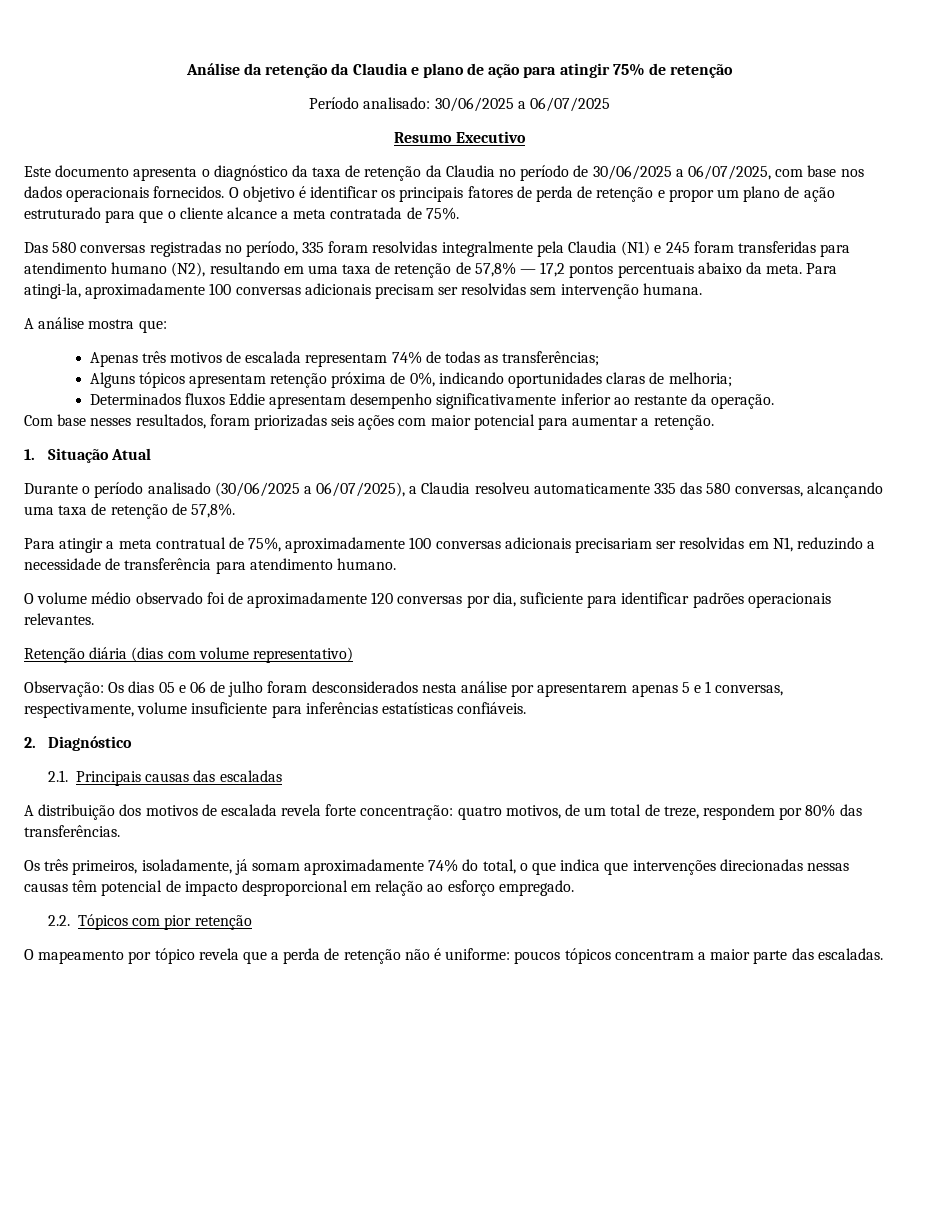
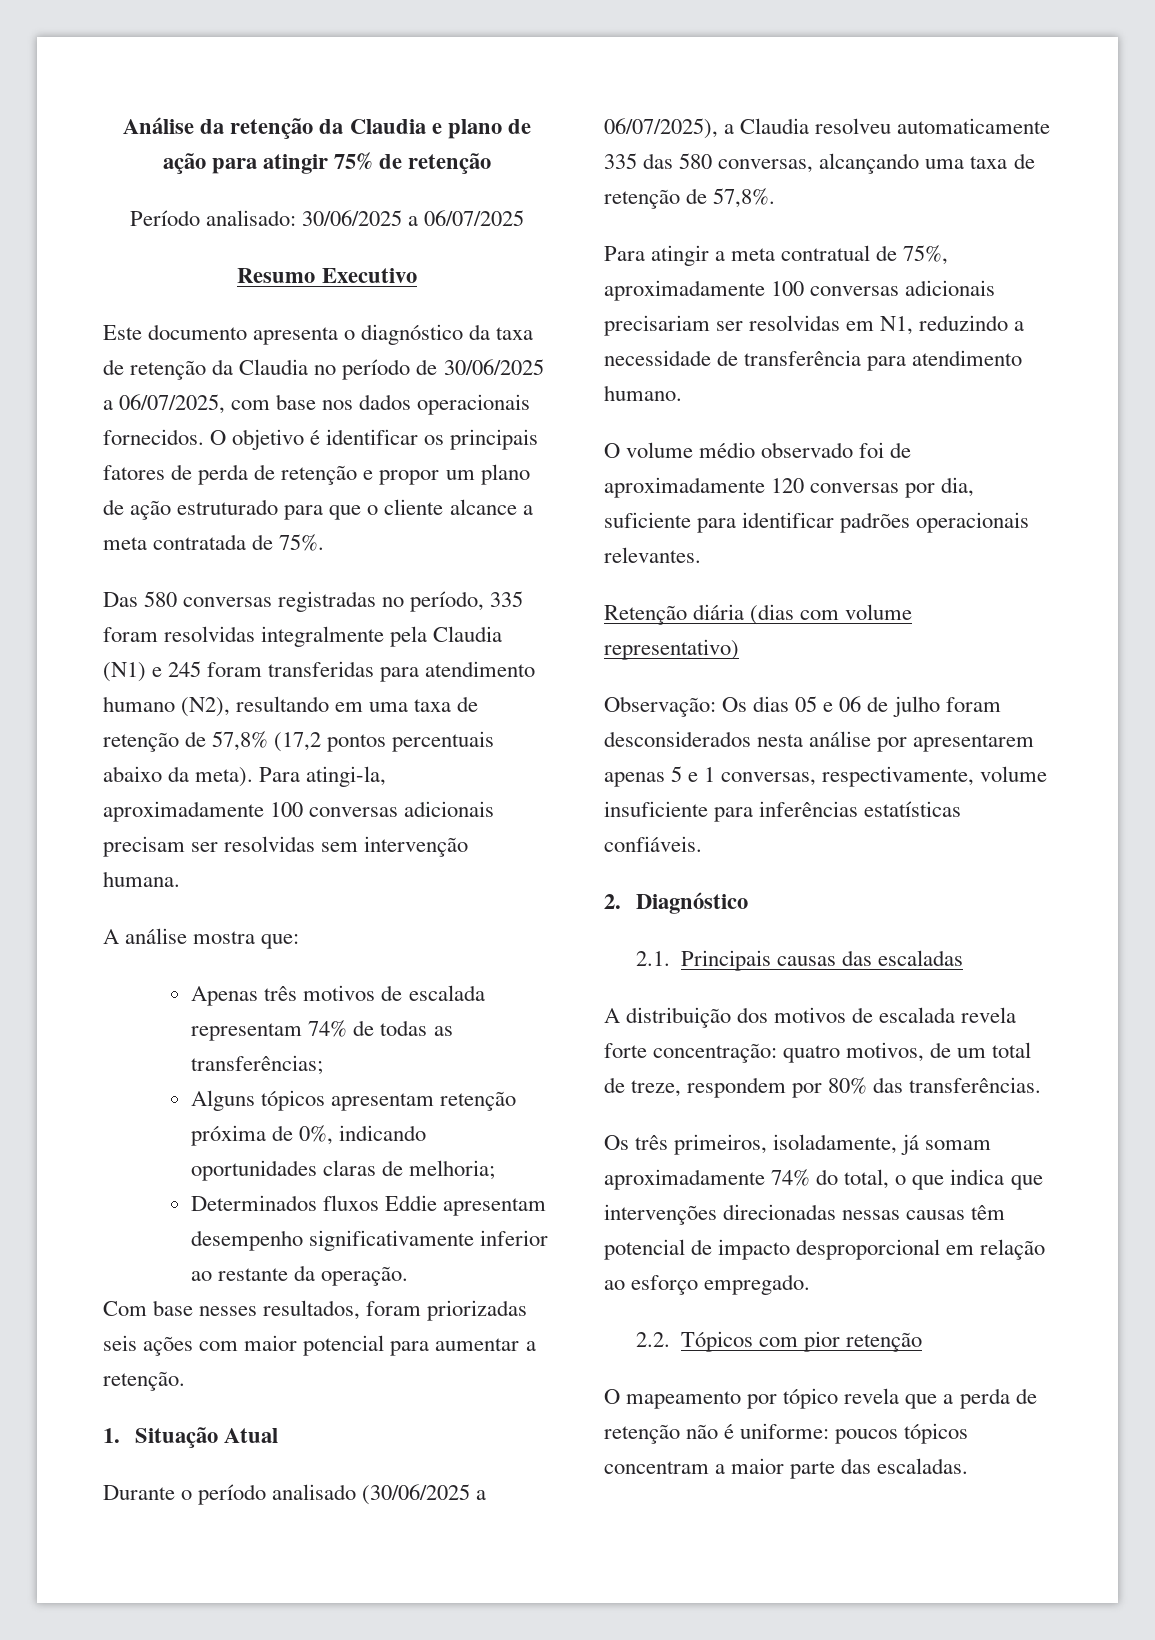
[520,262,566,277] — 17,2 -> [274,732,322,752] (17,2
[766,264,803,274] meta. -> [195,767,254,787] meta).

